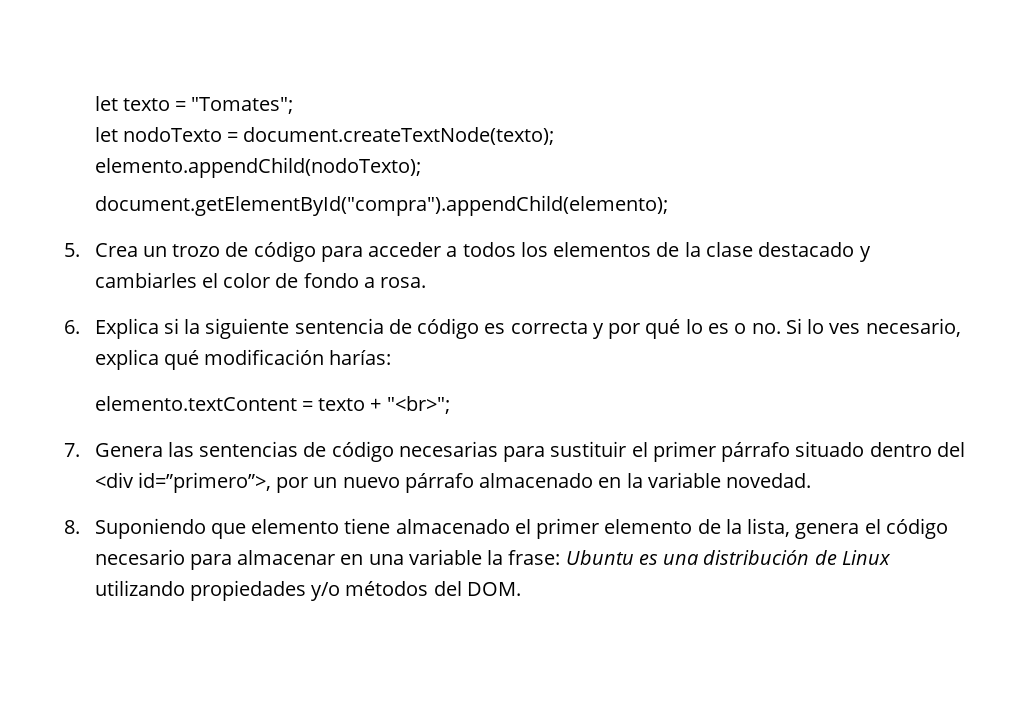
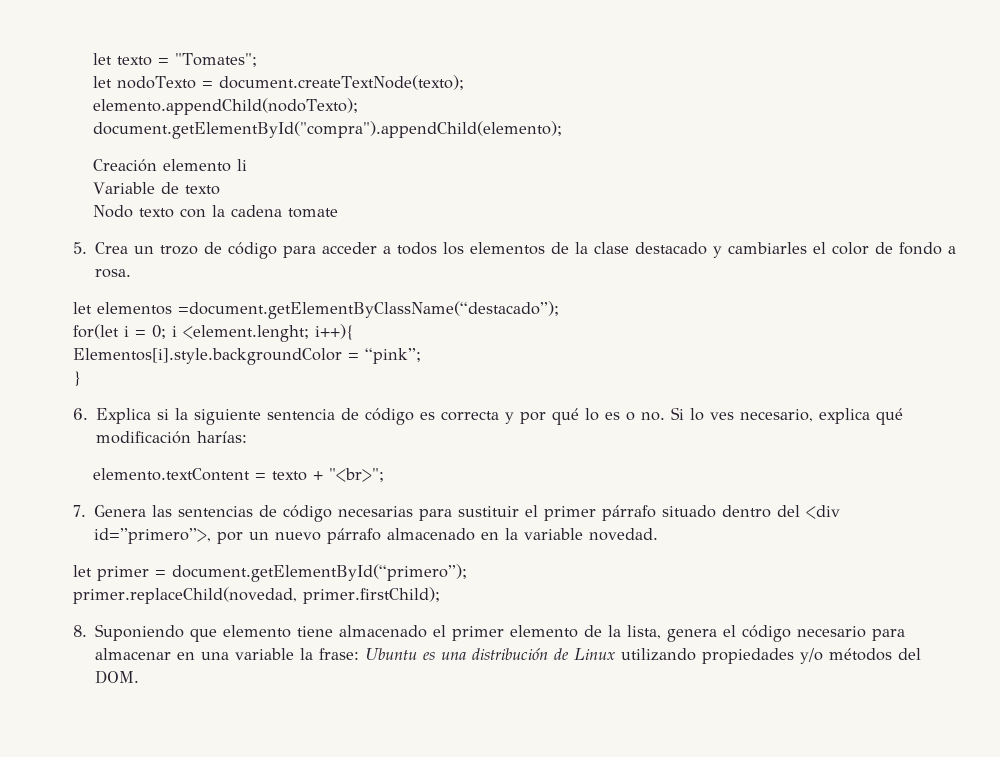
(668, 205) none -> [93,159,248,172] [93,182,221,195] [93,205,339,218] // Creación elemento li // Variable de texto // Nodo texto con la cadena tomate
(427, 282) none -> [73,301,559,319] [73,324,354,342] [73,348,421,365] [73,371,81,386] // let elementos =document.getElementByClassName(“destacado”); // for(let i = 0; i <element.lenght; i++){ // Elementos[i].style.backgroundColor = “pink”; // }
(812, 480) none -> [73,564,467,582] [73,587,440,604] // let primer = document.getElementById(“primero”); // primer.replaceChild(novedad, primer.firstChild);

